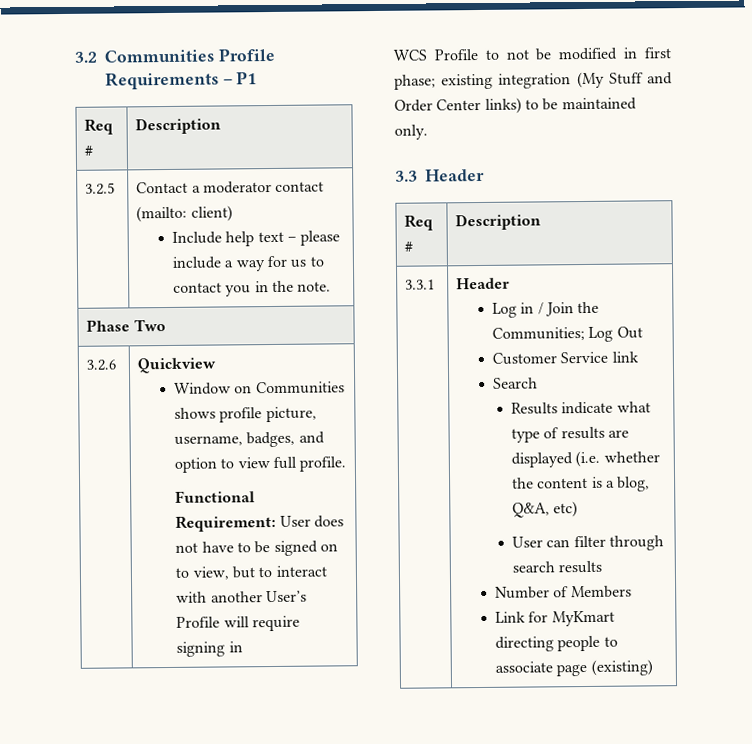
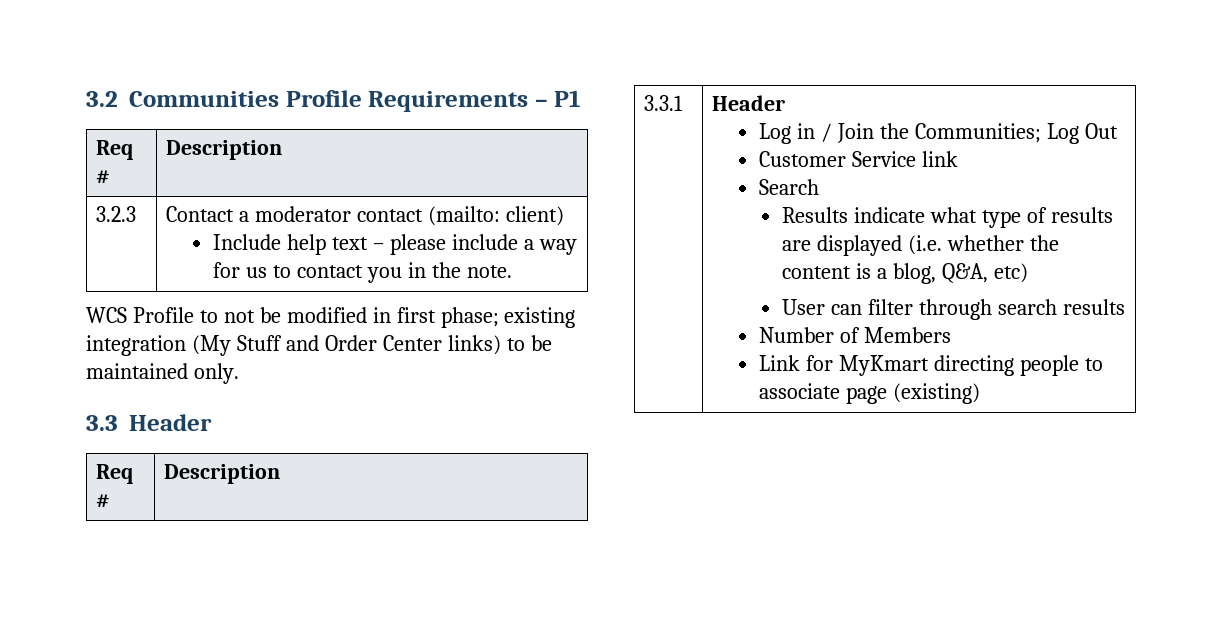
[85,182,116,195] 3.2.5 -> [95,206,136,222] 3.2.3
[86,319,166,332] [86,359,117,371] [137,357,217,374] [173,381,345,395] [173,406,317,423] [173,431,325,448] [173,456,347,473] [175,490,256,503] [175,514,344,532] [175,540,338,556] [175,565,327,580] [176,590,307,603] [176,615,300,632] [176,641,243,657] // Phase Two // 3.2.6 | Quickview // Window on Communities shows profile picture, username, badges, and option to view full profile. // Functional Requirement: User does not have to be signed on to view, but to interact with another User’s Profile will require signing in -> (512, 271) none

